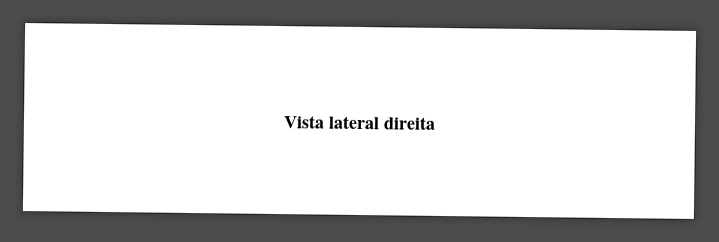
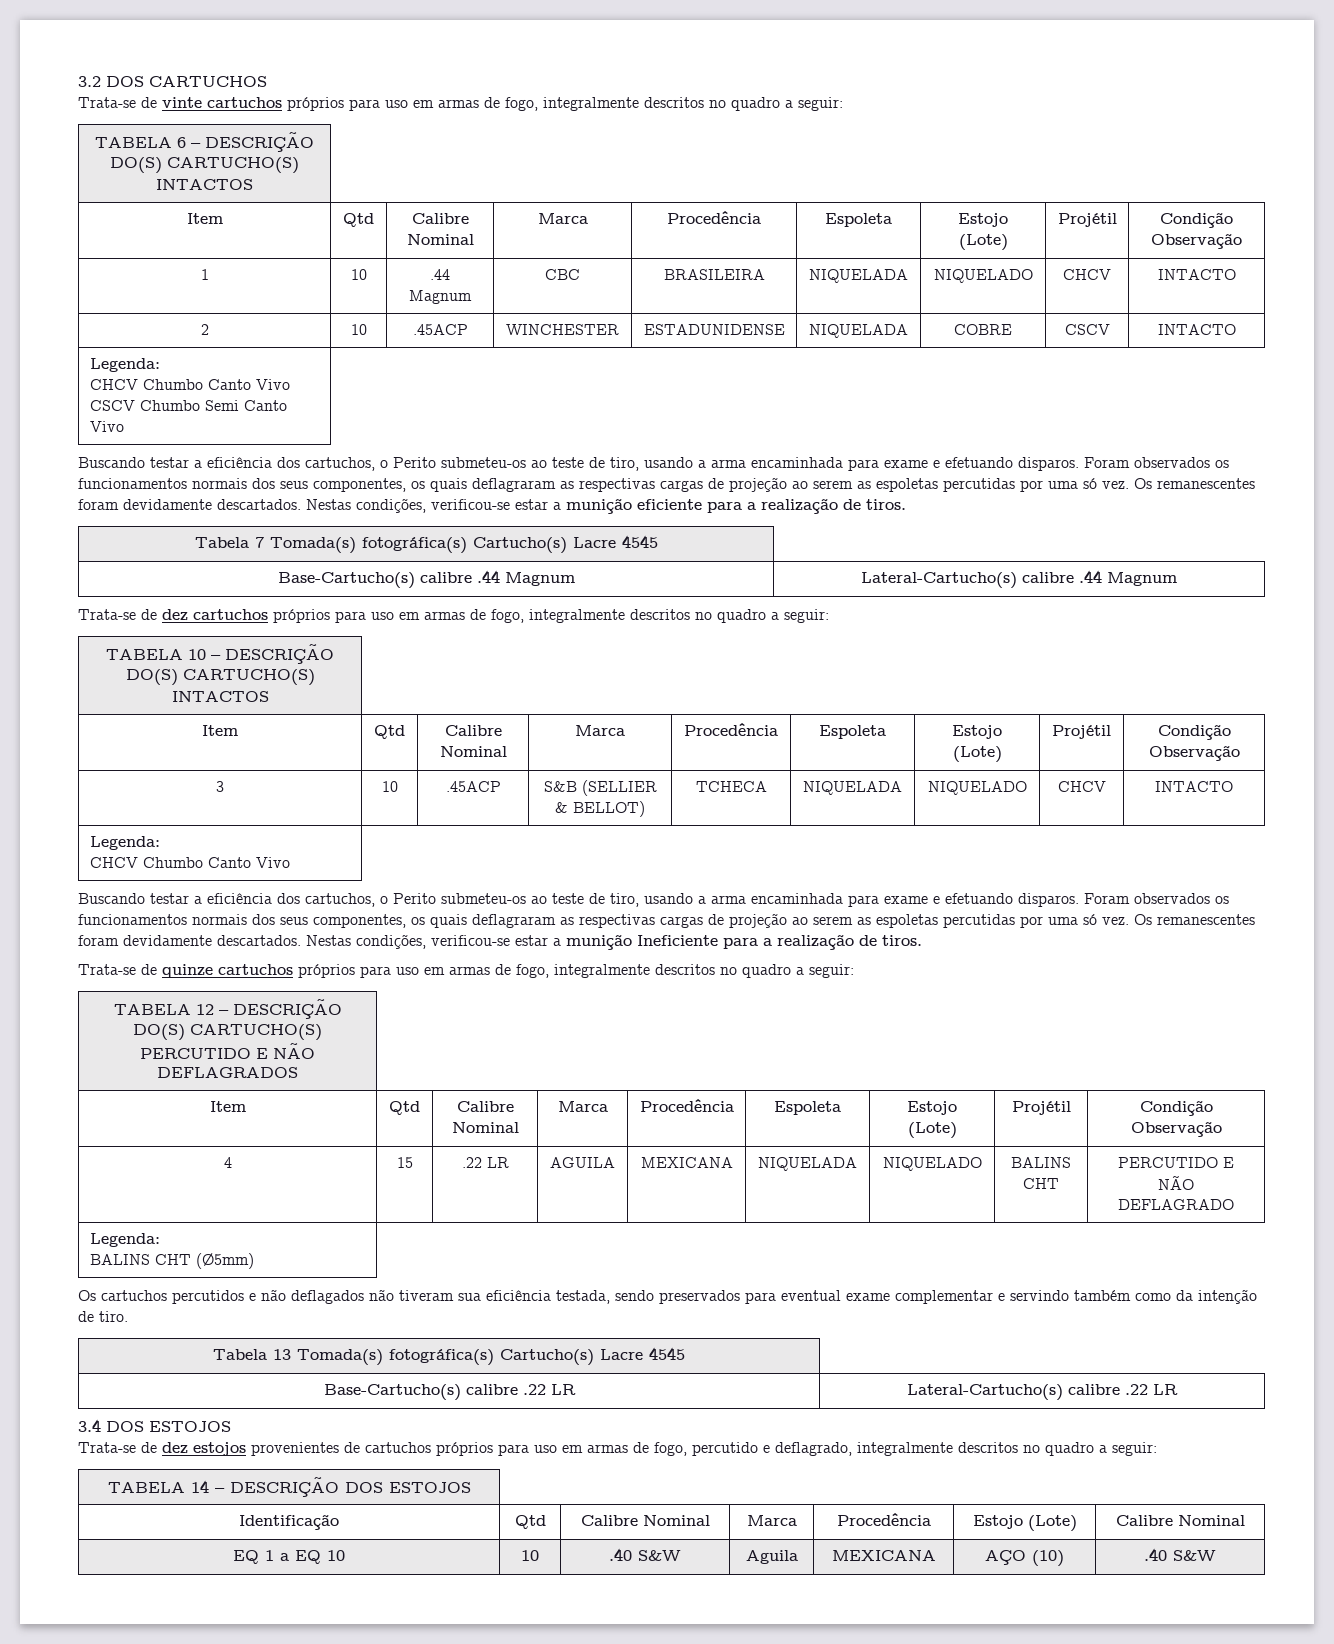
[283,115,436,130] Vista lateral direita -> [78,76,267,87] [78,97,843,111] [95,132,314,152] [110,157,299,174] [156,179,253,190] [186,213,223,224] [343,213,374,227] [411,213,469,224] [406,234,474,245] [537,213,588,224] [667,211,761,224] [825,213,892,227] [958,213,1008,227] [958,234,1008,251] [1057,213,1117,227] [1160,212,1233,228] [1151,233,1242,249] [200,269,209,280] [350,269,367,280] [430,269,450,280] [409,290,472,304] [545,269,580,280] [663,269,765,280] [809,269,908,283] [933,269,1033,283] [1063,269,1111,280] [1157,269,1236,280] [200,324,209,335] [350,324,367,335] [412,324,468,335] [506,324,619,335] [643,324,785,335] [809,324,908,338] [954,324,1012,335] [1064,324,1110,335] [1157,324,1236,335] [89,358,160,372] [89,379,290,390] [89,400,287,411] [89,421,124,432] [78,457,1229,471] [78,477,1255,492] [78,498,906,514] [194,535,658,554] [277,570,575,589] [861,570,1177,589] [78,609,829,623] [106,644,334,664] [125,669,315,686] [171,691,269,702] [202,725,238,736] [374,725,405,739] [444,725,502,736] [439,746,507,757] [575,725,625,736] [684,723,778,736] [819,725,886,739] [952,725,1002,739] [952,746,1002,763] [1052,725,1111,739] [1157,724,1231,740] [1148,745,1240,761] [216,781,224,792] [381,781,398,792] [445,781,501,792] [543,780,657,796] [555,801,645,817] [695,781,767,792] [803,781,902,795] [927,781,1027,795] [1057,781,1106,792] [1155,781,1233,792] [89,836,160,850] [89,857,290,868] [78,893,1229,907] [78,913,1255,928] [78,934,922,950] [78,964,854,978] [113,999,342,1019] [133,1024,322,1041] [140,1043,315,1059] [157,1067,298,1078] [209,1101,246,1112] [389,1101,420,1115] [456,1101,514,1112] [451,1122,519,1133] [557,1101,608,1112] [639,1099,734,1112] [774,1101,841,1115] [907,1101,957,1115] [907,1122,957,1139] [1011,1101,1071,1115] [1139,1100,1213,1116] [1130,1121,1222,1137] [223,1157,232,1168] [396,1157,413,1168] [461,1157,509,1168] [550,1157,615,1168] [640,1157,733,1168] [758,1157,857,1171] [882,1157,982,1171] [1011,1157,1071,1168] [1023,1178,1059,1189] [1118,1157,1234,1168] [1158,1175,1194,1190] [1118,1199,1234,1210] [89,1233,160,1247] [89,1253,254,1269] [78,1289,1257,1304] [78,1311,128,1322] [213,1347,685,1366] [323,1384,576,1401] [907,1384,1178,1401] [78,1419,231,1432] [78,1442,1157,1456] [107,1477,471,1497] [239,1514,339,1530] [514,1515,546,1529] [580,1515,710,1526] [746,1515,797,1526] [836,1513,931,1526] [972,1515,1077,1532] [1115,1515,1245,1526] [233,1550,345,1564] [521,1550,539,1561] [609,1548,681,1561] [745,1550,798,1564] [831,1550,936,1561] [985,1550,1064,1567] [1144,1548,1216,1561] 3.2 DOS CARTUCHOS // Trata-se de vinte cartuchos próprios para uso em armas de fogo, integralmente descritos no quadro a seguir: // TABELA 6 – DESCRIÇÃO DO(S) CARTUCHO(S) INTACTOS // Item | Qtd | Calibre Nominal | Marca | Procedência | Espoleta | Estojo (Lote) | Projétil | Condição Observação // 1 | 10 | .44 Magnum | CBC | BRASILEIRA | NIQUELADA | NIQUELADO | CHCV | INTACTO // 2 | 10 | .45ACP | WINCHESTER | ESTADUNIDENSE | NIQUELADA | COBRE | CSCV | INTACTO // Legenda: // CHCV Chumbo Canto Vivo CSCV Chumbo Semi Canto Vivo // Buscando testar a eficiência dos cartuchos, o Perito submeteu-os ao teste de tiro, usando a arma encaminhada para exame e efetuando disparos. Foram observados os funcionamentos normais dos seus componentes, os quais deflagraram as respectivas cargas de projeção ao serem as espoletas percutidas por uma só vez. Os remanescentes foram devidamente descartados. Nestas condições, verificou-se estar a munição eficiente para a realização de tiros. // Tabela 7 Tomada(s) fotográfica(s) Cartucho(s) Lacre 4545 // Base-Cartucho(s) calibre .44 Magnum | Lateral-Cartucho(s) calibre .44 Magnum // Trata-se de dez cartuchos próprios para uso em armas de fogo, integralmente descritos no quadro a seguir: // TABELA 10 – DESCRIÇÃO DO(S) CARTUCHO(S) INTACTOS // Item | Qtd | Calibre Nominal | Marca | Procedência | Espoleta | Estojo (Lote) | Projétil | Condição Observação // 3 | 10 | .45ACP | S&B (SELLIER & BELLOT) | TCHECA | NIQUELADA | NIQUELADO | CHCV | INTACTO // Legenda: // CHCV Chumbo Canto Vivo // Buscando testar a eficiência dos cartuchos, o Perito submeteu-os ao teste de tiro, usando a arma encaminhada para exame e efetuando disparos. Foram observados os funcionamentos normais dos seus componentes, os quais deflagraram as respectivas cargas de projeção ao serem as espoletas percutidas por uma só vez. Os remanescentes foram devidamente descartados. Nestas condições, verificou-se estar a munição Ineficiente para a realização de tiros. // Trata-se de quinze cartuchos próprios para uso em armas de fogo, integralmente descritos no quadro a seguir: // TABELA 12 – DESCRIÇÃO DO(S) CARTUCHO(S) PERCUTIDO E NÃO DEFLAGRADOS // Item | Qtd | Calibre Nominal | Marca | Procedência | Espoleta | Estojo (Lote) | Projétil | Condição Observação // 4 | 15 | .22 LR | AGUILA | MEXICANA | NIQUELADA | NIQUELADO | BALINS CHT | PERCUTIDO E NÃO DEFLAGRADO // Legenda: // BALINS CHT (Ø5mm) // Os cartuchos percutidos e não deflagados não tiveram sua eficiência testada, sendo preservados para eventual exame complementar e servindo também como da intenção de tiro. // Tabela 13 Tomada(s) fotográfica(s) Cartucho(s) Lacre 4545 // Base-Cartucho(s) calibre .22 LR | Lateral-Cartucho(s) calibre .22 LR // 3.4 DOS ESTOJOS // Trata-se de dez estojos provenientes de cartuchos próprios para uso em armas de fogo, percutido e deflagrado, integralmente descritos no quadro a seguir: // TABELA 14 – DESCRIÇÃO DOS ESTOJOS // Identificação | Qtd | Calibre Nominal | Marca | Procedência | Estojo (Lote) | Calibre Nominal // EQ 1 a EQ 10 | 10 | .40 S&W | Aguila | MEXICANA | AÇO (10) | .40 S&W

